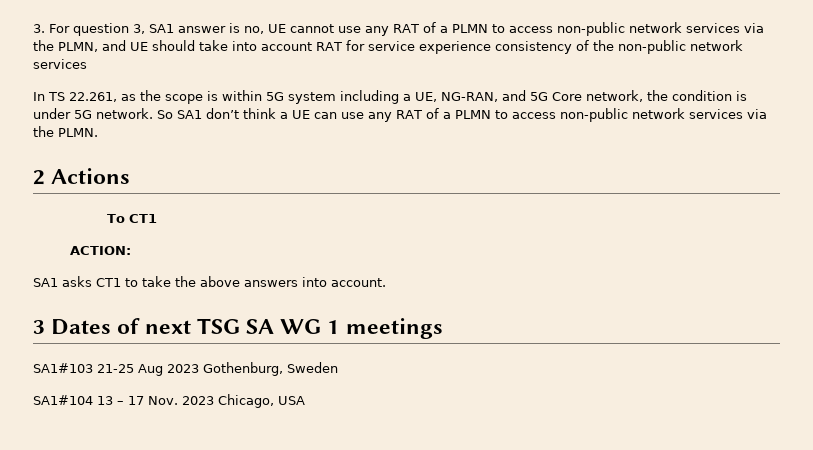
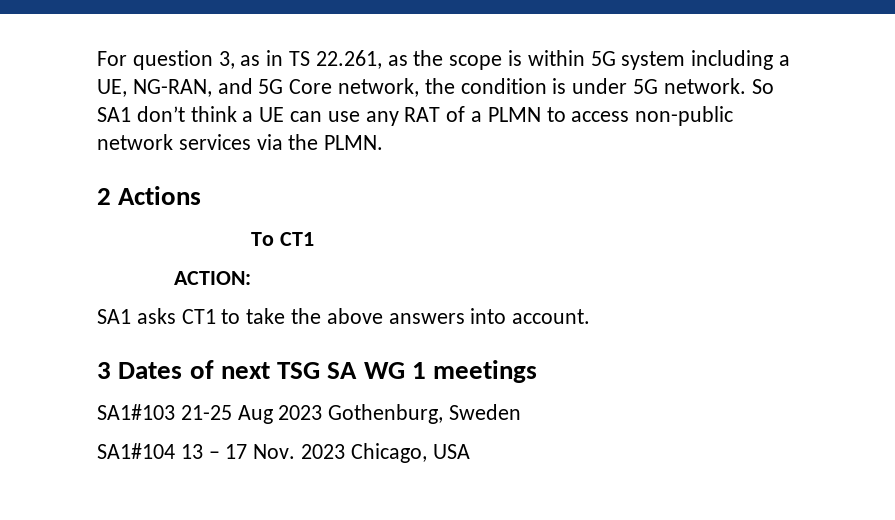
[33,24,45,33] 3. -> (97, 58) none
[149,22,764,36] [33,40,743,54] [33,59,87,69] [33,92,45,101] SA1 answer is no, UE cannot use any RAT of a PLMN to access non-public network services via the PLMN, and UE should take into account RAT for service experience consistency of the non-public network services // In -> [240,50,284,66] as in

